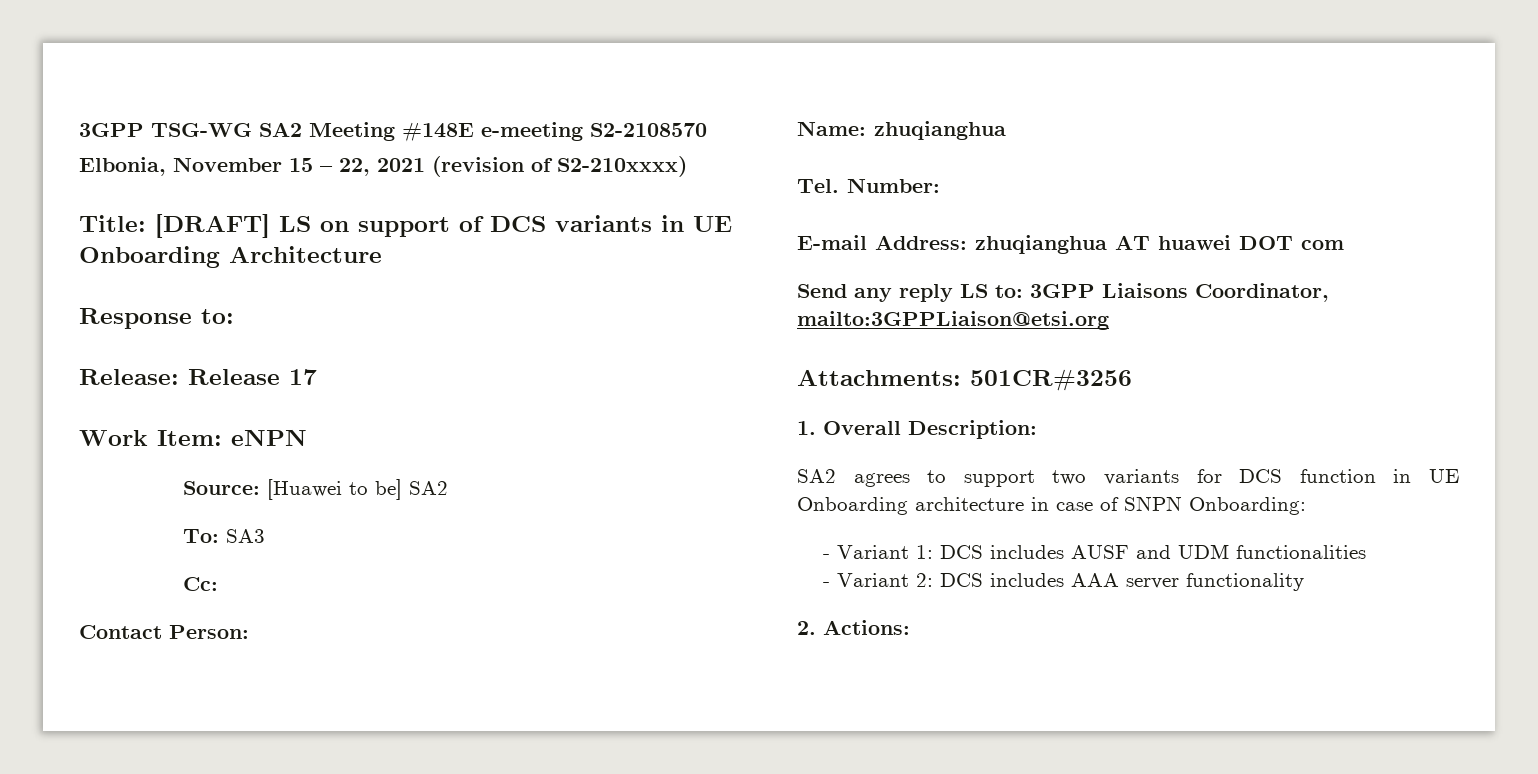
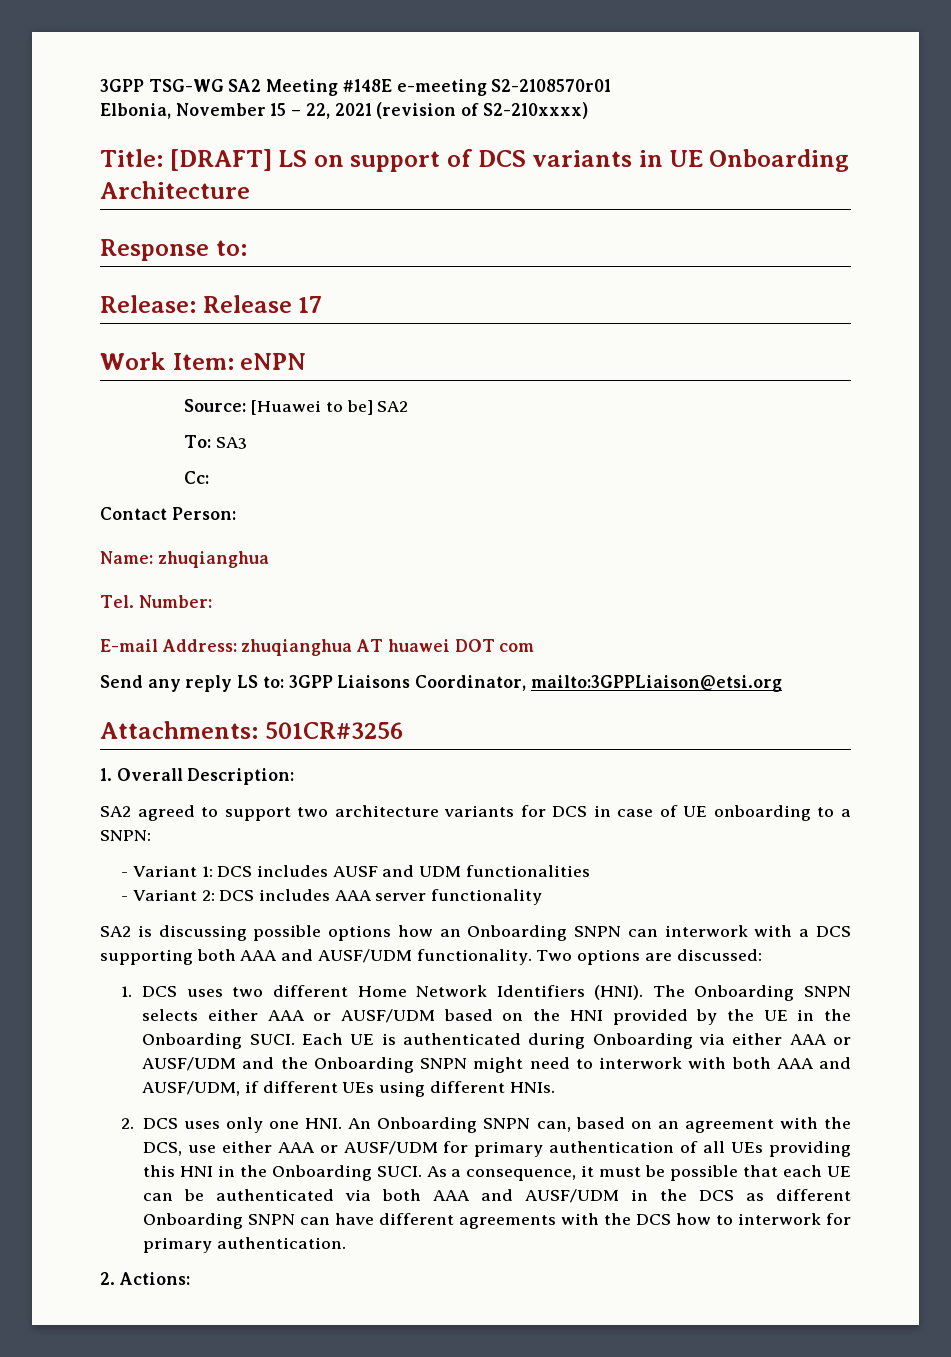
[590,123,707,137] S2-2108570 -> [491,79,612,92] S2-2108570r01
[853,473,910,487] agrees -> [137,805,195,821] agreed
(1087, 477) none -> [334,805,439,817] architecture
[1299,469,1459,483] [797,496,1306,515] function in UE Onboarding architecture in case of SNPN Onboarding: -> [593,805,851,821] [100,830,151,841] in case of UE onboarding to a SNPN:
(1305, 582) none -> [100,925,851,941] [100,949,762,965] [121,985,852,1001] [142,1009,852,1025] [142,1033,851,1049] [142,1057,851,1073] [142,1081,555,1097] [121,1117,851,1133] [142,1141,851,1157] [142,1165,851,1181] [142,1189,852,1203] [142,1213,852,1229] [142,1237,346,1253] // SA2 is discussing possible options how an Onboarding SNPN can interwork with a DCS supporting both AAA and AUSF/UDM functionality. Two options are discussed: // 1. DCS uses two different Home Network Identifiers (HNI). The Onboarding SNPN selects either AAA or AUSF/UDM based on the HNI provided by the UE in the Onboarding SUCI. Each UE is authenticated during Onboarding via either AAA or AUSF/UDM and the Onboarding SNPN might need to interwork with both AAA and AUSF/UDM, if different UEs using different HNIs. // 2. DCS uses only one HNI. An Onboarding SNPN can, based on an agreement with the DCS, use either AAA or AUSF/UDM for primary authentication of all UEs providing this HNI in the Onboarding SUCI. As a consequence, it must be possible that each UE can be authenticated via both AAA and AUSF/UDM in the DCS as different Onboarding SNPN can have different agreements with the DCS how to interwork for primary authentication.

